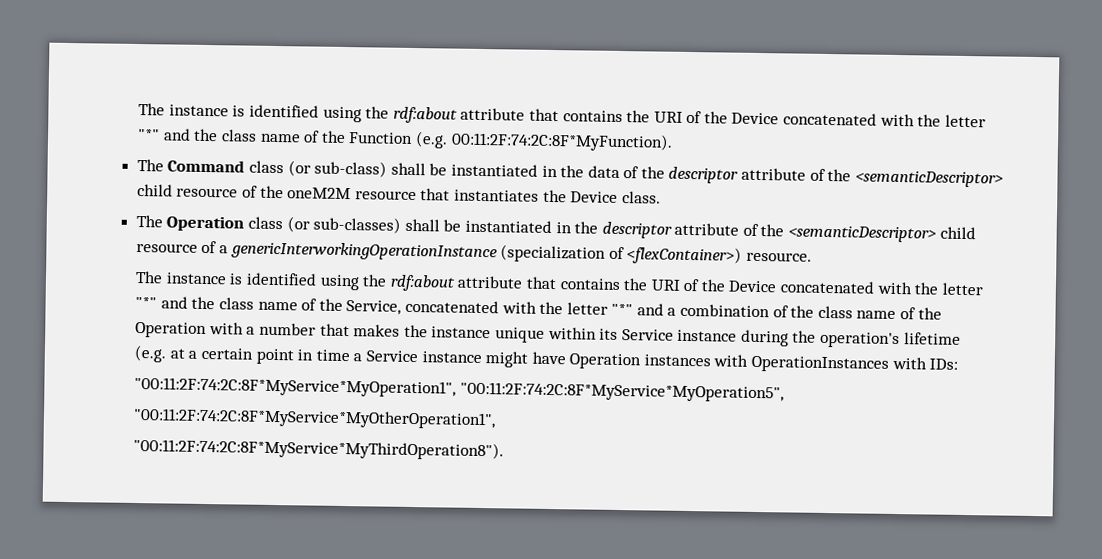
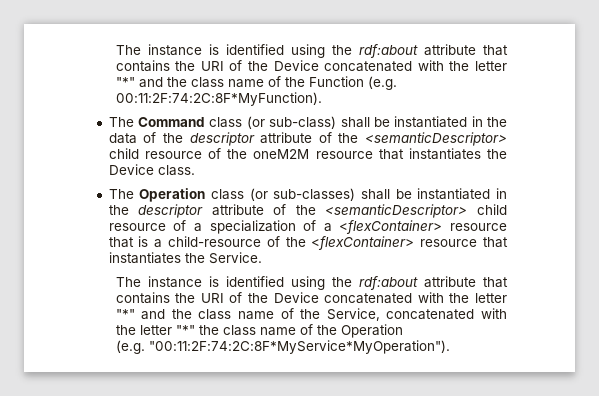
[230,241,812,265] genericInterworkingOperationInstance (specialization of <flexContainer>) resource. -> [209,220,507,234] [108,236,509,250] [108,252,262,264] specialization of a <flexContainer> resource that is a child-resource of the <flexContainer> resource that instantiates the Service.
[636,303,789,318] and a combination of -> (195, 330) none
[208,322,961,349] [134,344,959,373] [134,376,784,403] [133,407,497,430] [133,437,505,461] with a number that makes the instance unique within its Service instance during the operation's lifetime // (e.g. at a certain point in time a Service instance might have Operation instances with OperationInstances with IDs: // "00:11:2F:74:2C:8F*MyService*MyOperation1", "00:11:2F:74:2C:8F*MyService*MyOperation5", // "00:11:2F:74:2C:8F*MyService*MyOtherOperation1", // "00:11:2F:74:2C:8F*MyService*MyThirdOperation8"). -> [115,340,450,354] // (e.g. "00:11:2F:74:2C:8F*MyService*MyOperation").

